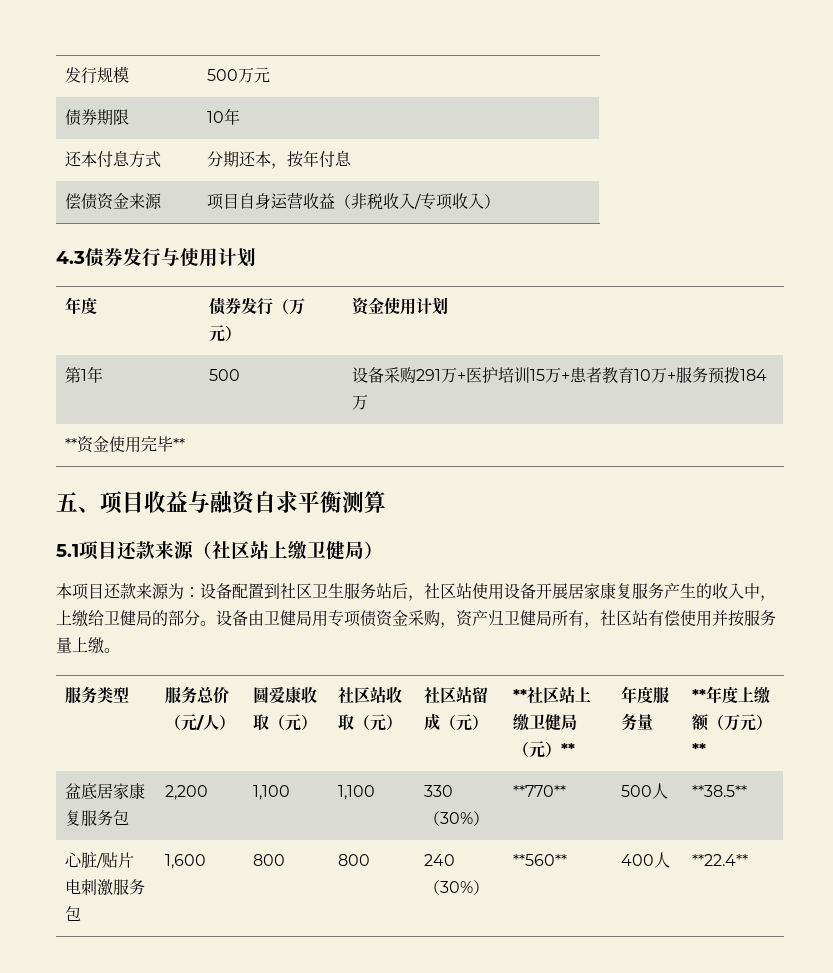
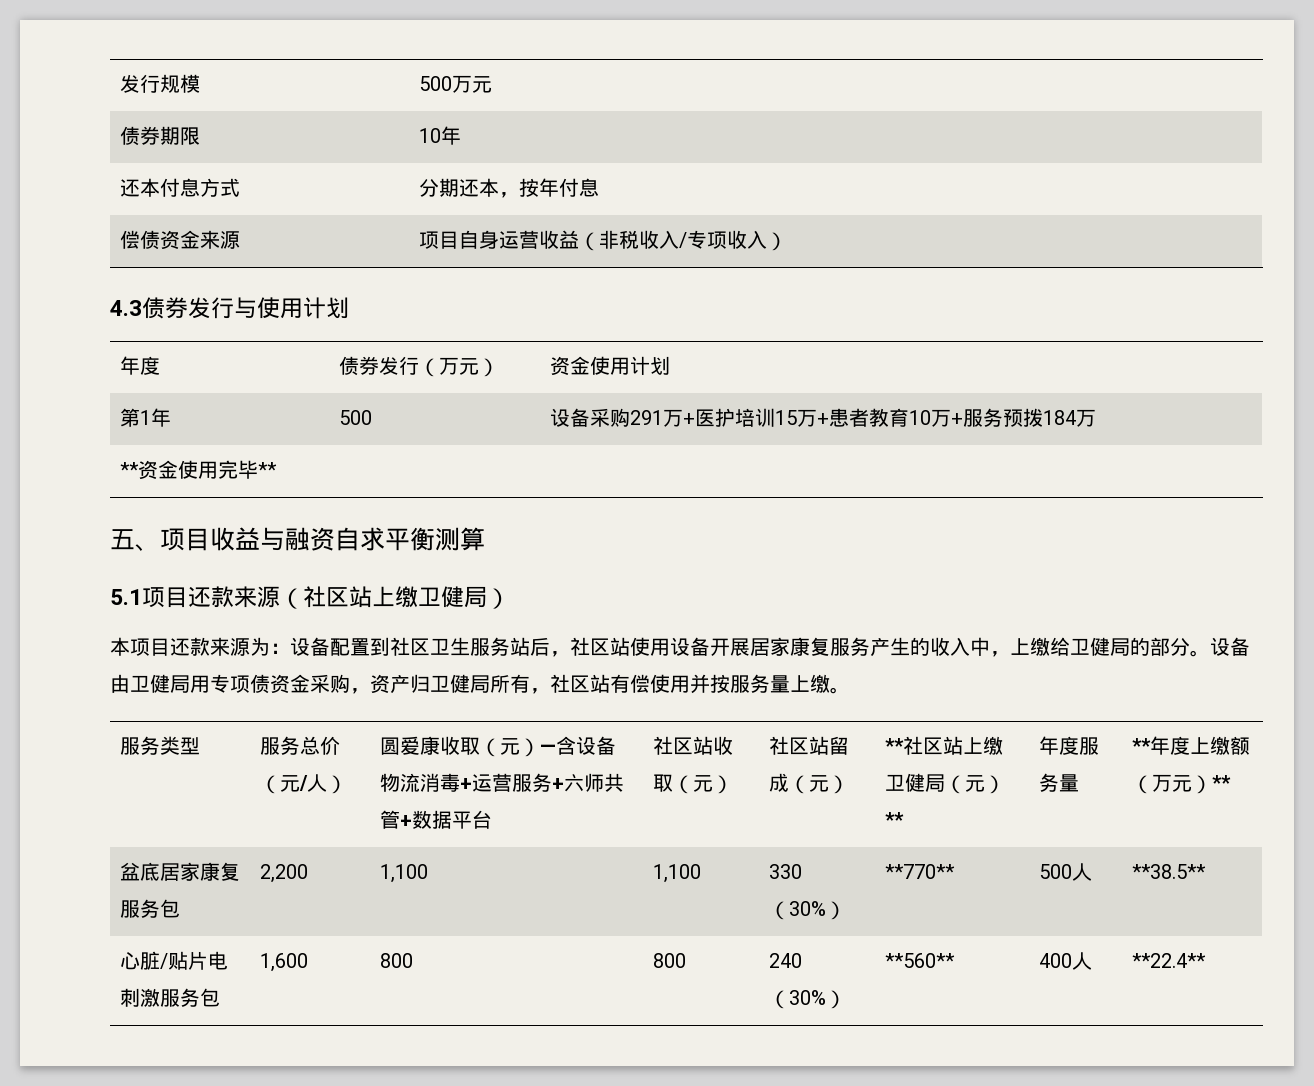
(317, 722) none -> [539,736,616,755] [379,773,624,792] [379,810,492,829] —含设备物流消毒+运营服务+六师共管+数据平台

